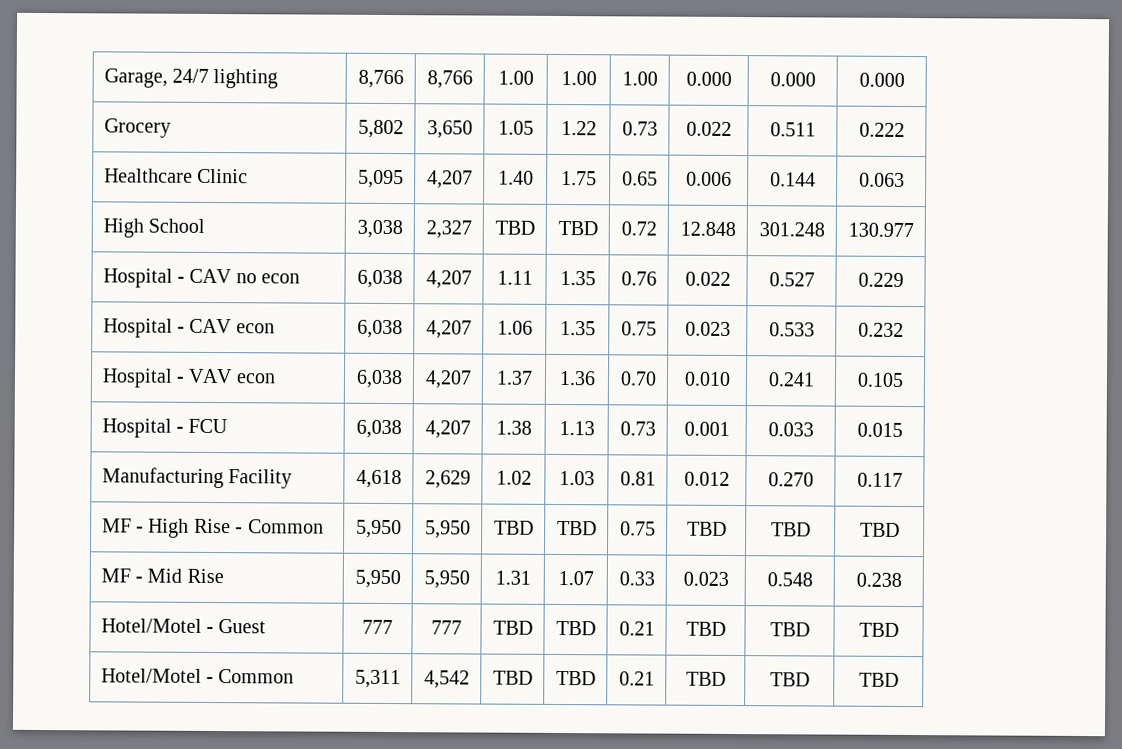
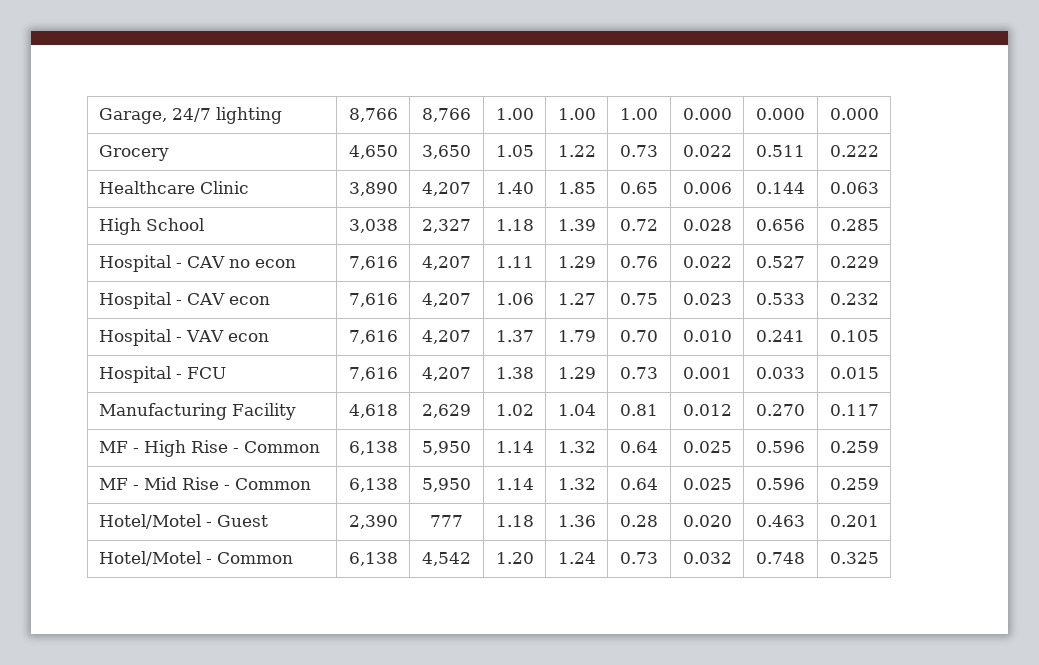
[357,119,404,139] 5,802 -> [348,145,398,159] 4,650
[357,169,404,189] 5,095 -> [348,182,398,196] 3,890
[560,170,597,186] 1.75 -> [557,182,596,194] 1.85
[494,220,535,235] [557,220,598,236] TBD | TBD -> [495,219,534,231] [557,219,596,231] 1.18 | 1.39
[679,221,736,237] [758,222,825,237] [847,222,914,238] 12.848 | 301.248 | 130.977 -> [682,219,732,231] [756,219,805,231] [829,219,879,231] 0.028 | 0.656 | 0.285
[356,269,403,289] 6,038 -> [348,256,398,270] 7,616
[559,270,596,286] 1.35 -> [557,256,596,268] 1.29
[356,319,403,339] 6,038 -> [348,293,398,307] 7,616
[559,320,596,336] 1.35 -> [557,293,596,305] 1.27
[355,369,403,389] 6,038 -> [348,330,398,344] 7,616
[558,370,596,386] 1.36 -> [557,330,596,342] 1.79
[355,419,402,439] 6,038 -> [348,367,398,381] 7,616
[558,420,595,436] 1.13 -> [557,367,596,379] 1.29
[558,470,595,486] 1.03 -> [557,404,596,416] 1.04
[355,519,402,539] [424,520,471,539] [493,520,534,535] [556,520,597,536] [619,521,656,536] [686,521,727,536] [770,522,811,537] [859,522,900,537] [100,568,224,584] [354,569,401,589] [423,570,470,589] [494,570,531,585] [557,570,594,586] [618,571,655,586] [682,571,729,586] [766,572,813,587] [855,572,902,587] 5,950 | 5,950 | TBD | TBD | 0.75 | TBD | TBD | TBD // MF - Mid Rise | 5,950 | 5,950 | 1.31 | 1.07 | 0.33 | 0.023 | 0.548 | 0.238 -> [348,441,398,455] [422,441,471,455] [495,441,534,453] [557,441,596,453] [620,441,658,453] [682,441,732,453] [756,441,805,453] [829,441,879,453] [98,477,311,490] [348,478,398,492] [422,478,471,492] [495,478,534,490] [557,478,596,490] [620,478,658,490] [682,478,732,490] [756,478,805,490] [829,478,879,490] 6,138 | 5,950 | 1.14 | 1.32 | 0.64 | 0.025 | 0.596 | 0.259 // MF - Mid Rise - Common | 6,138 | 5,950 | 1.14 | 1.32 | 0.64 | 0.025 | 0.596 | 0.259
[362,619,393,635] [431,620,462,635] [492,620,533,635] [555,620,596,636] [618,621,655,636] [685,621,726,636] [769,622,810,637] [858,622,899,637] 777 | 777 | TBD | TBD | 0.21 | TBD | TBD | TBD -> [348,515,398,529] [430,515,463,527] [495,515,534,527] [557,515,596,527] [620,515,658,527] [682,515,732,527] [756,515,805,527] [829,515,879,527] 2,390 | 777 | 1.18 | 1.36 | 0.28 | 0.020 | 0.463 | 0.201
[354,669,401,689] 5,311 -> [348,552,398,566] 6,138
[492,670,533,685] [555,670,596,686] [618,671,655,686] [685,671,726,686] [769,672,810,687] [858,672,899,687] TBD | TBD | 0.21 | TBD | TBD | TBD -> [495,552,534,564] [557,552,596,564] [620,552,658,564] [682,552,732,564] [756,552,805,564] [829,552,879,564] 1.20 | 1.24 | 0.73 | 0.032 | 0.748 | 0.325

